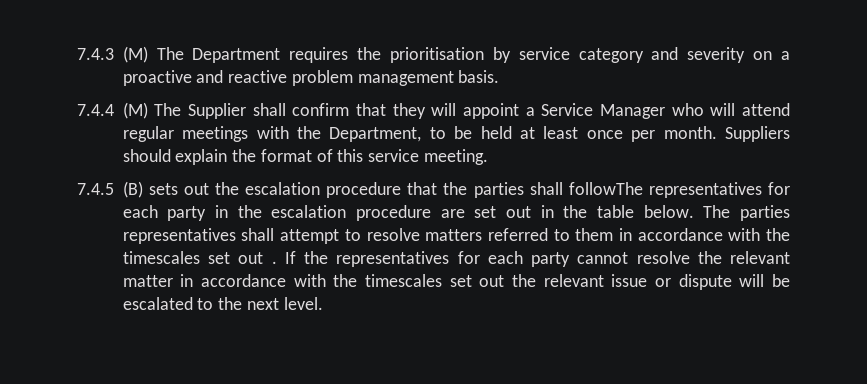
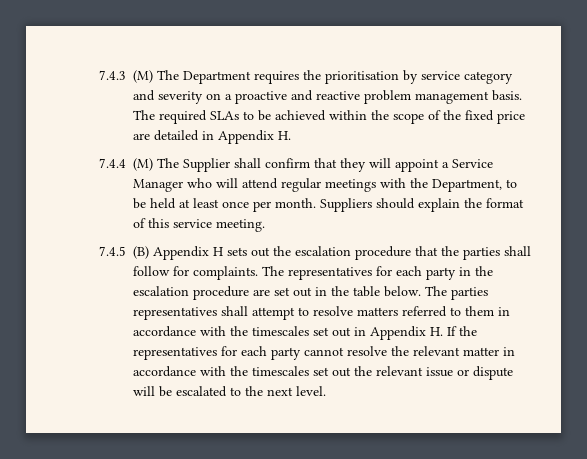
(500, 76) none -> [133,110,525,124] [133,130,291,144] The required SLAs to be achieved within the scope of the fixed price are detailed in Appendix H.
(143, 189) none -> [153,246,223,260] Appendix H
[568,182,643,195] followThe -> [133,266,284,280] follow for complaints. The
[271,261,277,264] . -> [354,326,443,340] in Appendix H.

